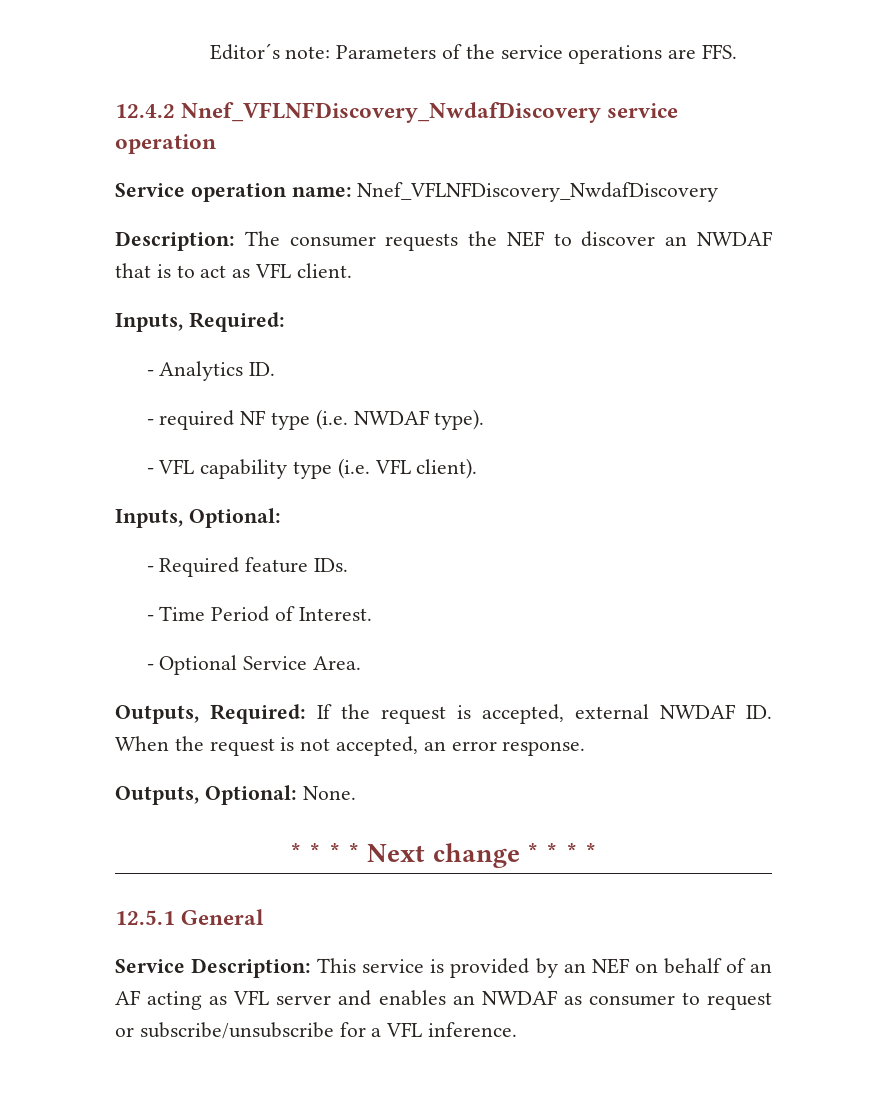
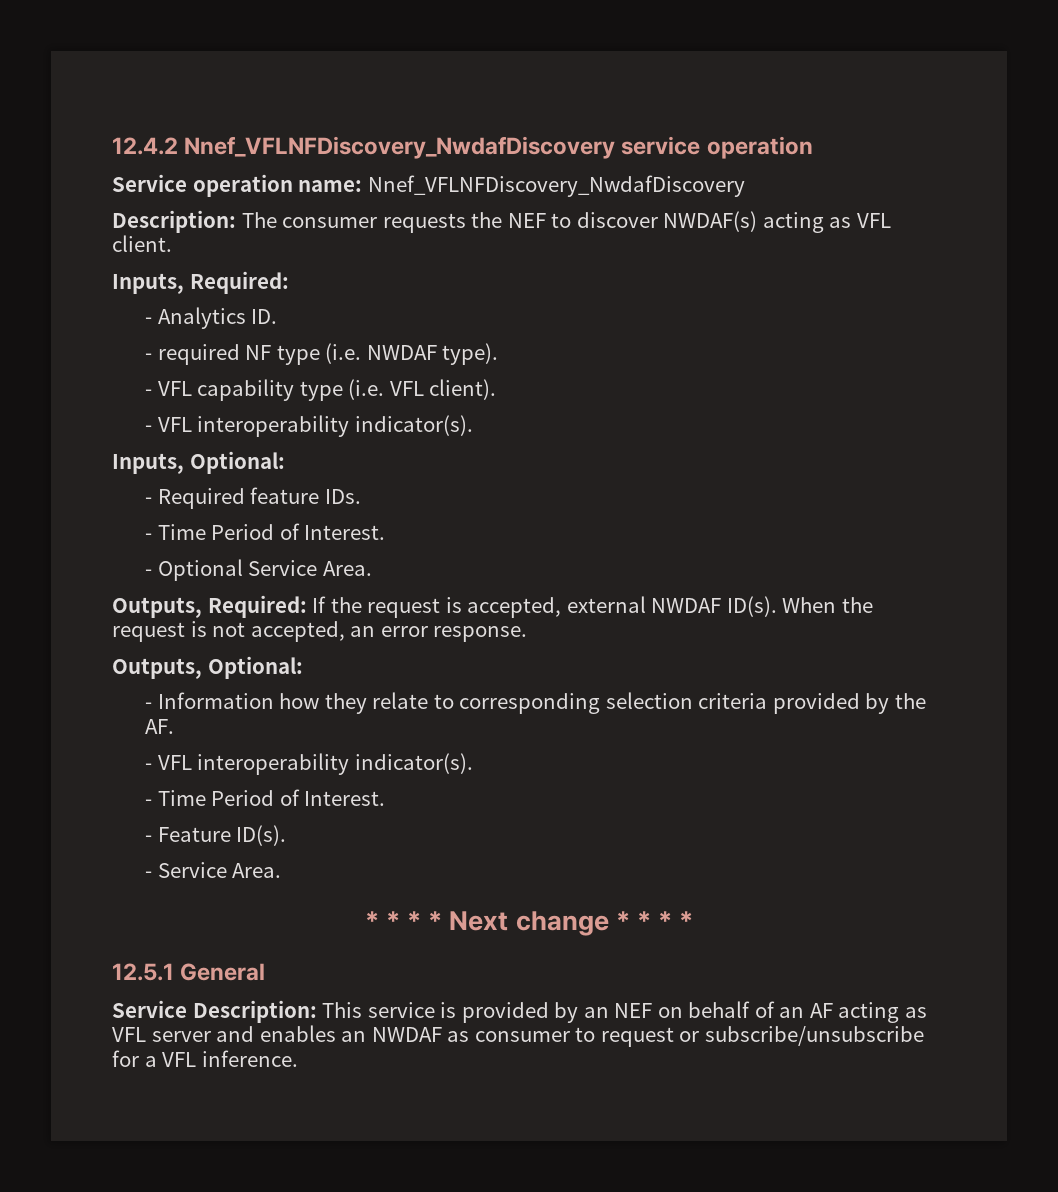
[209,43,738,64] Editor´s note: Parameters of the service operations are FFS. // -> (112, 146) none
[665,231,773,246] [115,263,227,278] an NWDAF that is to act -> [663,211,824,233] NWDAF(s) acting
(478, 468) none -> [144,415,473,437] // - VFL interoperability indicator(s).
[746,705,772,719] ID. -> [726,596,777,617] ID(s).
[302,786,356,800] None. -> [144,692,926,714] [144,719,174,734] [144,753,473,775] [144,789,386,806] [144,825,287,846] [144,862,282,878] // - Information how they relate to corresponding selection criteria provided by the AF. // - VFL interoperability indicator(s). // - Time Period of Interest. // - Feature ID(s). // - Service Area.

